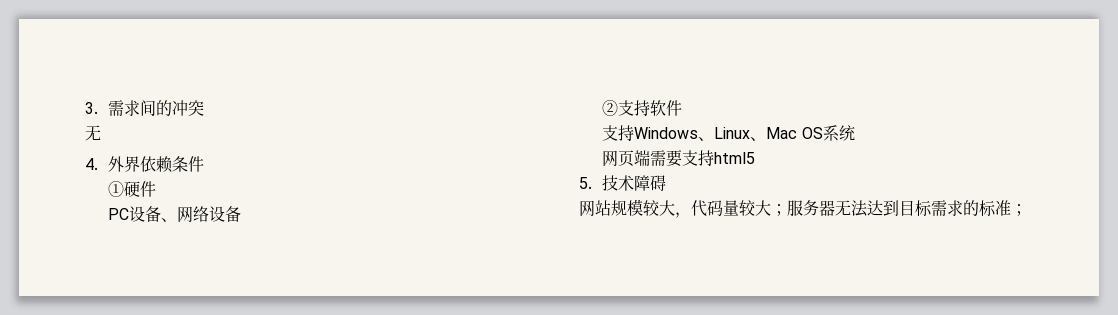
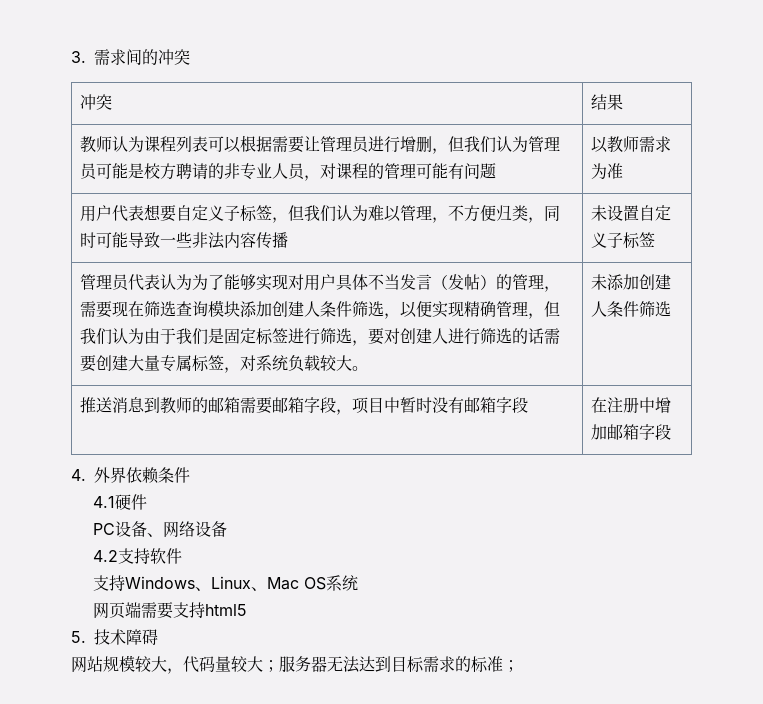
[85,125,101,141] // 无 -> [80,94,113,110] [591,94,624,110] [80,135,561,154] [80,163,497,181] [591,136,672,153] [591,163,624,179] [80,204,561,223] [80,232,289,249] [591,205,672,221] [591,232,656,249] [80,274,561,292] [80,300,561,319] [80,328,561,346] [80,355,369,373] [591,274,672,290] [591,301,672,317] [80,397,529,415] [591,397,672,413] [591,424,672,440] // 冲突 | 结果 // 教师认为课程列表可以根据需要让管理员进行增删，但我们认为管理员可能是校方聘请的非专业人员，对课程的管理可能有问题 | 以教师需求为准 // 用户代表想要自定义子标签，但我们认为难以管理，不方便归类，同时可能导致一些非法内容传播 | 未设置自定义子标签 // 管理员代表认为为了能够实现对用户具体不当发言（发帖）的管理，需要现在筛选查询模块添加创建人条件筛选，以便实现精确管理，但我们认为由于我们是固定标签进行筛选，要对创建人进行筛选的话需要创建大量专属标签，对系统负载较大。 | 未添加创建人条件筛选 // 推送消息到教师的邮箱需要邮箱字段，项目中暂时没有邮箱字段 | 在注册中增加邮箱字段
[108,181,125,197] ① -> [93,496,116,508] 4.1
[602,100,619,116] ② -> [93,550,119,562] 4.2

